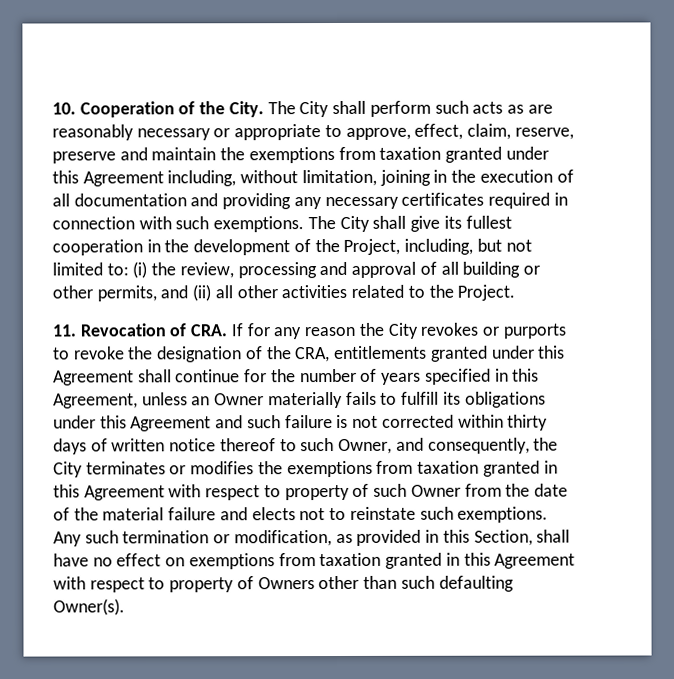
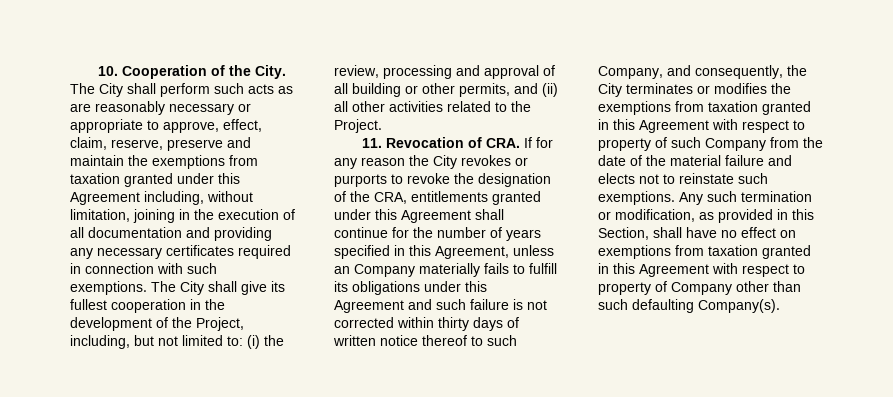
[214,393,265,406] Owner -> [354,264,415,277] Company
[338,438,393,454] Owner, -> [598,66,663,79] Company,
[410,484,461,497] Owner -> [705,138,766,151] Company
[257,577,315,590] Owners -> [671,282,732,295] Company
[53,598,125,616] Owner(s). -> [698,299,780,313] Company(s).

